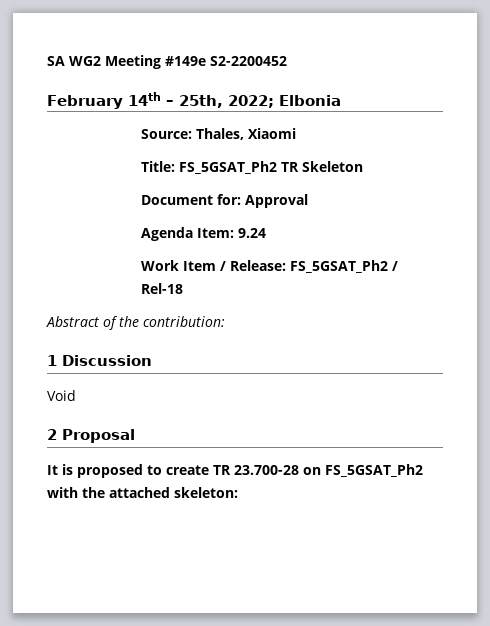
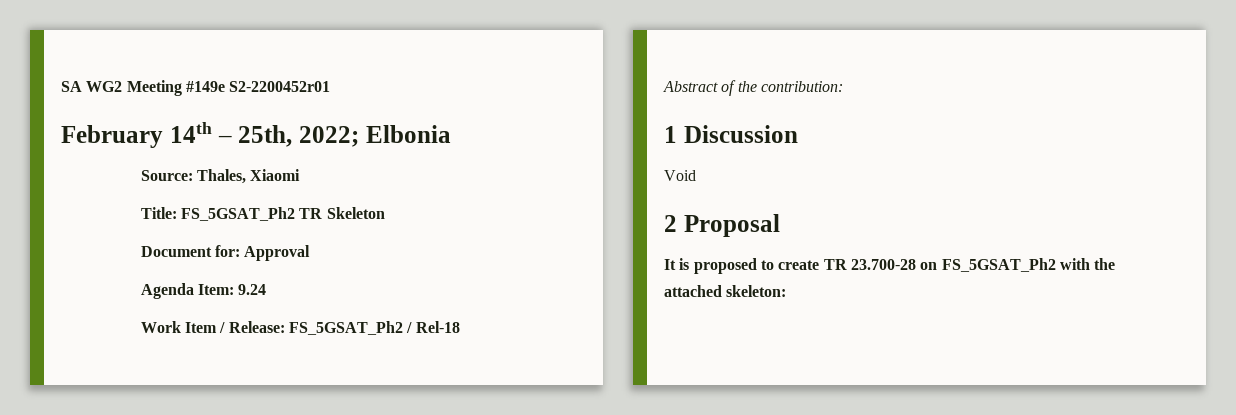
[210,56,287,66] S2-2200452 -> [229,81,331,92] S2-2200452r01

